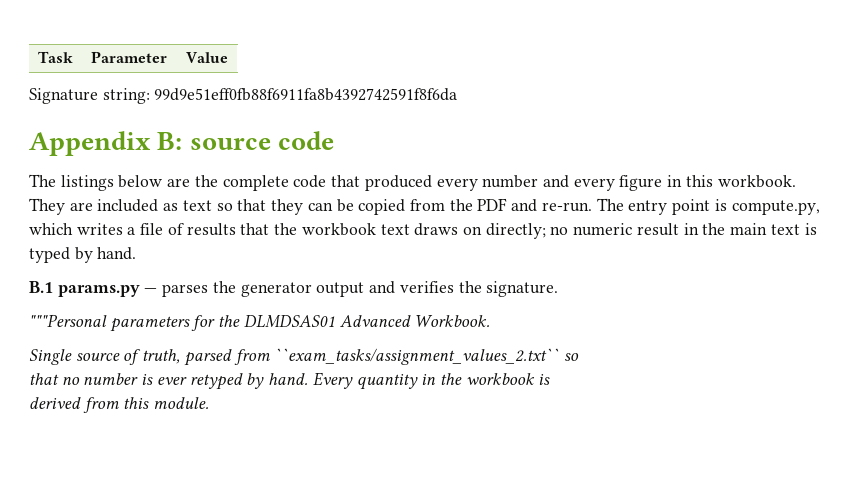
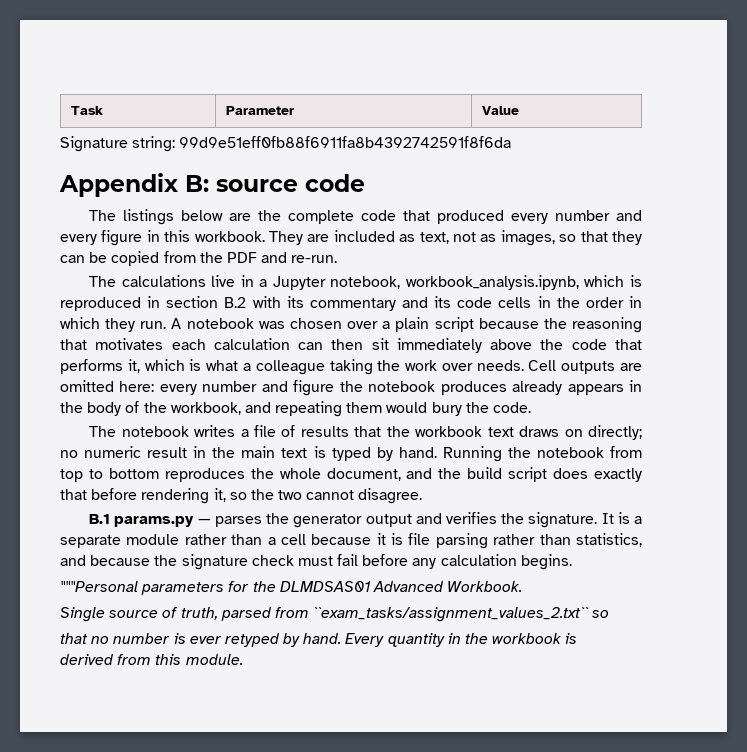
[182,200,212,211] text -> [419,230,555,246] text, not as images,
[596,198,820,215] [29,223,73,235] The entry point is compute.py, which -> [89,275,642,290] [60,296,642,311] [60,317,642,333] [60,338,642,353] [60,359,642,375] [60,380,642,396] [60,401,532,417] [89,426,189,437] // The calculations live in a Jupyter notebook, workbook_analysis.ipynb, which is reproduced in section B.2 with its commentary and its code cells in the order in which they run. A notebook was chosen over a plain script because the reasoning that motivates each calculation can then sit immediately above the code that performs it, which is what a colleague taking the work over needs. Cell outputs are omitted here: every number and figure the notebook produces already appears in the body of the workbook, and repeating them would bury the code. // The notebook
(137, 253) none -> [442,446,642,462] [60,467,643,482] [60,488,423,504] Running the notebook from top to bottom reproduces the whole document, and the build script does exactly that before rendering it, so the two cannot disagree.
(559, 289) none -> [601,512,642,524] [60,533,642,549] [60,554,572,570] It is a separate module rather than a cell because it is file parsing rather than statistics, and because the signature check must fail before any calculation begins.

